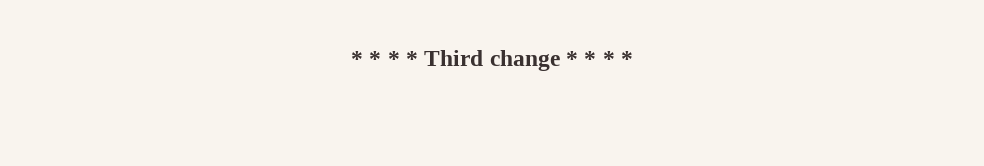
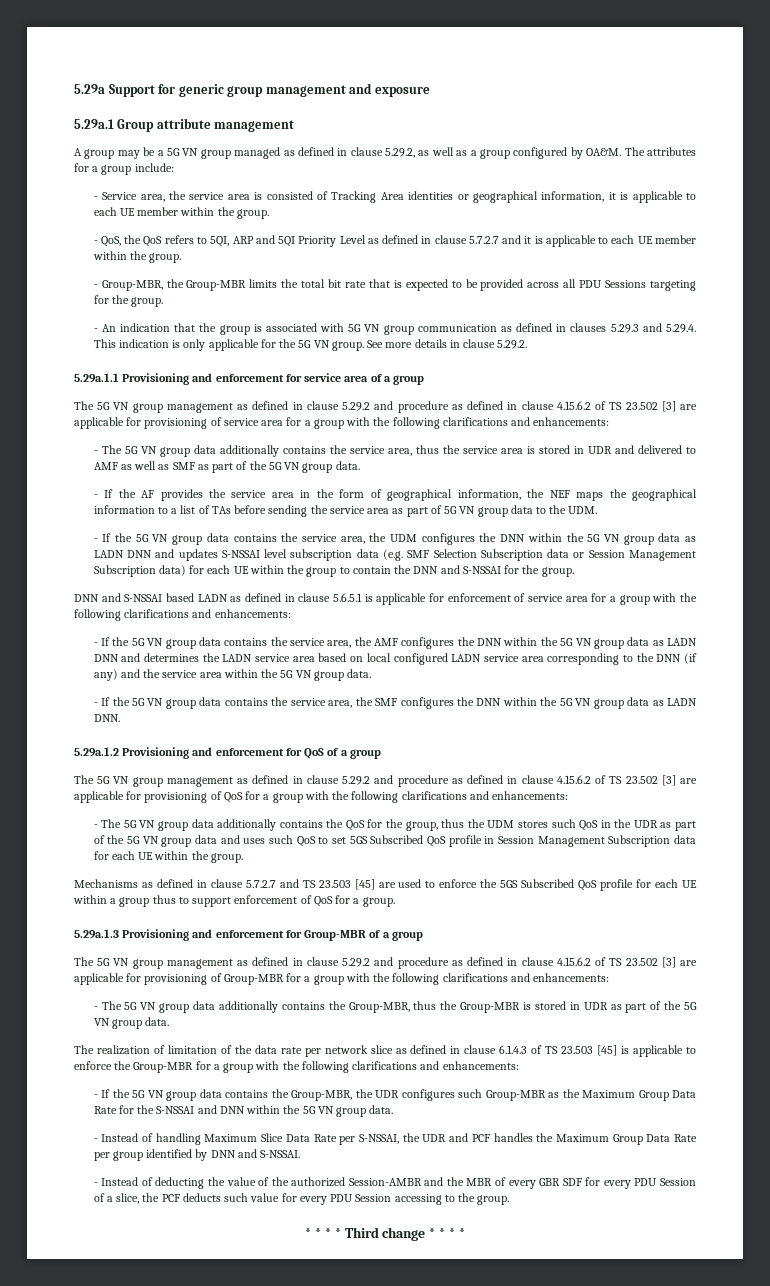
(350, 58) none -> [74,83,430,97] [74,118,295,132] [74,147,696,159] [74,163,174,175] [93,191,697,203] [93,207,269,219] [93,235,696,247] [92,251,182,263] [93,279,696,291] [93,295,164,307] [93,323,696,335] [93,339,528,351] [74,373,425,385] [74,401,697,413] [74,417,610,429] [93,445,696,457] [93,461,360,473] [93,489,697,501] [93,505,598,517] [93,533,697,545] [93,549,697,561] [93,565,574,577] [74,593,697,605] [74,609,291,621] [93,637,698,649] [93,653,697,665] [93,669,372,681] [93,697,698,709] [93,714,120,722] [74,747,381,759] [74,775,697,787] [74,791,569,803] [93,819,696,831] [93,835,696,847] [93,851,243,863] [74,879,698,891] [73,895,395,907] [74,929,423,941] [74,957,697,969] [74,973,610,985] [93,1001,697,1013] [93,1017,170,1029] [74,1045,697,1057] [74,1061,519,1073] [93,1089,696,1101] [93,1105,394,1117] [93,1133,697,1145] [93,1149,301,1161] [93,1177,697,1189] [93,1193,510,1205] 5.29a Support for generic group management and exposure // 5.29a.1 Group attribute management // A group may be a 5G VN group managed as defined in clause 5.29.2, as well as a group configured by OA&M. The attributes for a group include: // - Service area, the service area is consisted of Tracking Area identities or geographical information, it is applicable to each UE member within the group. // - QoS, the QoS refers to 5QI, ARP and 5QI Priority Level as defined in clause 5.7.2.7 and it is applicable to each UE member within the group. // - Group-MBR, the Group-MBR limits the total bit rate that is expected to be provided across all PDU Sessions targeting for the group. // - An indication that the group is associated with 5G VN group communication as defined in clauses 5.29.3 and 5.29.4. This indication is only applicable for the 5G VN group. See more details in clause 5.29.2. // 5.29a.1.1 Provisioning and enforcement for service area of a group // The 5G VN group management as defined in clause 5.29.2 and procedure as defined in clause 4.15.6.2 of TS 23.502 [3] are applicable for provisioning of service area for a group with the following clarifications and enhancements: // - The 5G VN group data additionally contains the service area, thus the service area is stored in UDR and delivered to AMF as well as SMF as part of the 5G VN group data. // - If the AF provides the service area in the form of geographical information, the NEF maps the geographical information to a list of TAs before sending the service area as part of 5G VN group data to the UDM. // - If the 5G VN group data contains the service area, the UDM configures the DNN within the 5G VN group data as LADN DNN and updates S-NSSAI level subscription data (e.g. SMF Selection Subscription data or Session Management Subscription data) for each UE within the group to contain the DNN and S-NSSAI for the group. // DNN and S-NSSAI based LADN as defined in clause 5.6.5.1 is applicable for enforcement of service area for a group with the following clarifications and enhancements: // - If the 5G VN group data contains the service area, the AMF configures the DNN within the 5G VN group data as LADN DNN and determines the LADN service area based on local configured LADN service area corresponding to the DNN (if any) and the service area within the 5G VN group data. // - If the 5G VN group data contains the service area, the SMF configures the DNN within the 5G VN group data as LADN DNN. // 5.29a.1.2 Provisioning and enforcement for QoS of a group // The 5G VN group management as defined in clause 5.29.2 and procedure as defined in clause 4.15.6.2 of TS 23.502 [3] are applicable for provisioning of QoS for a group with the following clarifications and enhancements: // - The 5G VN group data additionally contains the QoS for the group, thus the UDM stores such QoS in the UDR as part of the 5G VN group data and uses such QoS to set 5GS Subscribed QoS profile in Session Management Subscription data for each UE within the group. // Mechanisms as defined in clause 5.7.2.7 and TS 23.503 [45] are used to enforce the 5GS Subscribed QoS profile for each UE within a group thus to support enforcement of QoS for a group. // 5.29a.1.3 Provisioning and enforcement for Group-MBR of a group // The 5G VN group management as defined in clause 5.29.2 and procedure as defined in clause 4.15.6.2 of TS 23.502 [3] are applicable for provisioning of Group-MBR for a group with the following clarifications and enhancements: // - The 5G VN group data additionally contains the Group-MBR, thus the Group-MBR is stored in UDR as part of the 5G VN group data. // The realization of limitation of the data rate per network slice as defined in clause 6.1.4.3 of TS 23.503 [45] is applicable to enforce the Group-MBR for a group with the following clarifications and enhancements: // - If the 5G VN group data contains the Group-MBR, the UDR configures such Group-MBR as the Maximum Group Data Rate for the S-NSSAI and DNN within the 5G VN group data. // - Instead of handling Maximum Slice Data Rate per S-NSSAI, the UDR and PCF handles the Maximum Group Data Rate per group identified by DNN and S-NSSAI. // - Instead of deducting the value of the authorized Session-AMBR and the MBR of every GBR SDF for every PDU Session of a slice, the PCF deducts such value for every PDU Session accessing to the group. //

